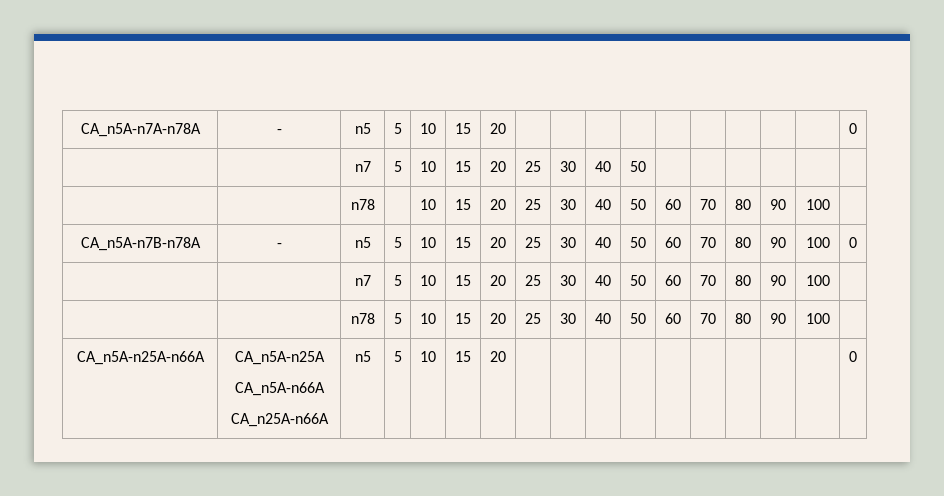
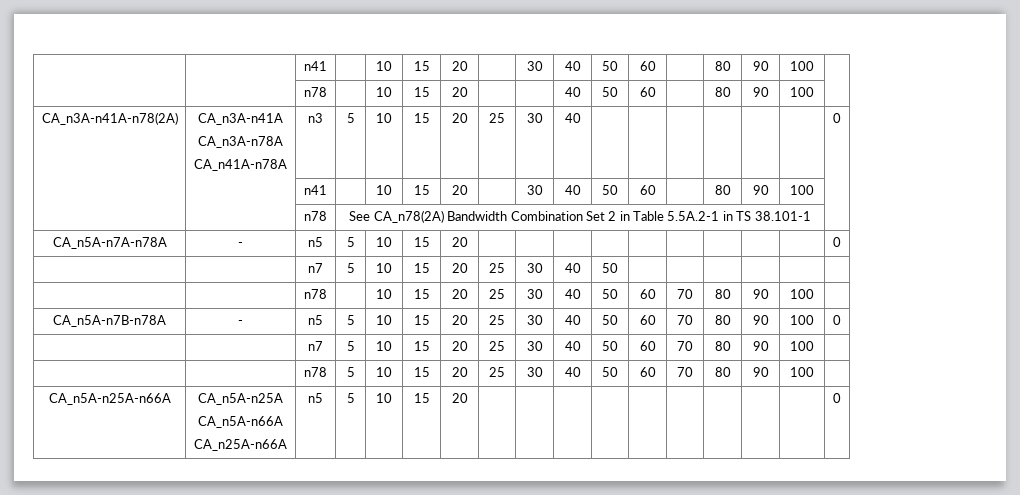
(80, 130) none -> [304,61,327,71] [376,61,392,71] [413,61,430,71] [451,61,468,71] [526,61,543,71] [564,61,581,71] [602,61,618,71] [639,61,656,71] [714,61,731,71] [752,61,769,71] [790,61,814,71] [304,87,327,97] [376,87,392,97] [413,87,430,97] [451,87,468,97] [564,87,581,97] [602,87,618,97] [639,87,656,97] [714,87,731,97] [752,87,769,97] [790,87,814,97] [41,112,178,125] [198,113,283,125] [198,136,283,148] [194,159,287,171] [308,113,323,123] [346,113,355,123] [376,113,392,123] [413,113,430,123] [451,113,468,123] [489,113,505,123] [526,113,543,123] [564,113,581,123] [833,113,841,123] [304,185,327,195] [376,185,392,195] [413,185,430,195] [451,185,468,195] [526,185,543,195] [564,185,581,195] [602,185,618,195] [639,185,656,195] [714,185,731,195] [752,185,769,195] [790,185,814,195] [304,211,327,221] [349,210,811,223] | | n41 | | 10 | 15 | 20 | | 30 | 40 | 50 | 60 | | 80 | 90 | 100 | // | | n78 | | 10 | 15 | 20 | | | 40 | 50 | 60 | | 80 | 90 | 100 | // CA_n3A-n41A-n78(2A) | CA_n3A-n41A // CA_n3A-n78A // CA_n41A-n78A | n3 | 5 | 10 | 15 | 20 | 25 | 30 | 40 | | | | | | | 0 // | | n41 | | 10 | 15 | 20 | | 30 | 40 | 50 | 60 | | 80 | 90 | 100 | // | | n78 | See CA_n78(2A) Bandwidth Combination Set 2 in Table 5.5A.2-1 in TS 38.101-1 | //

